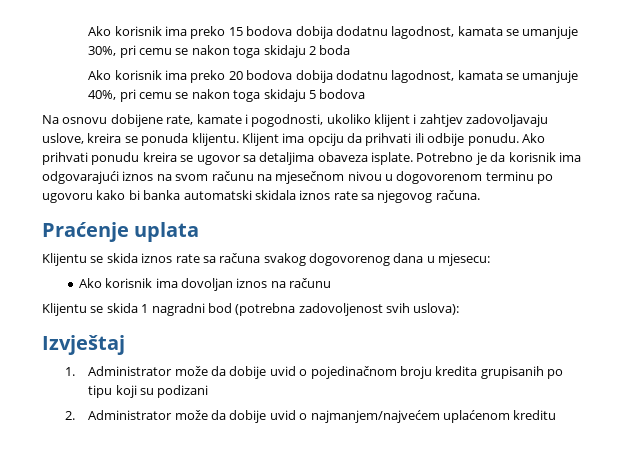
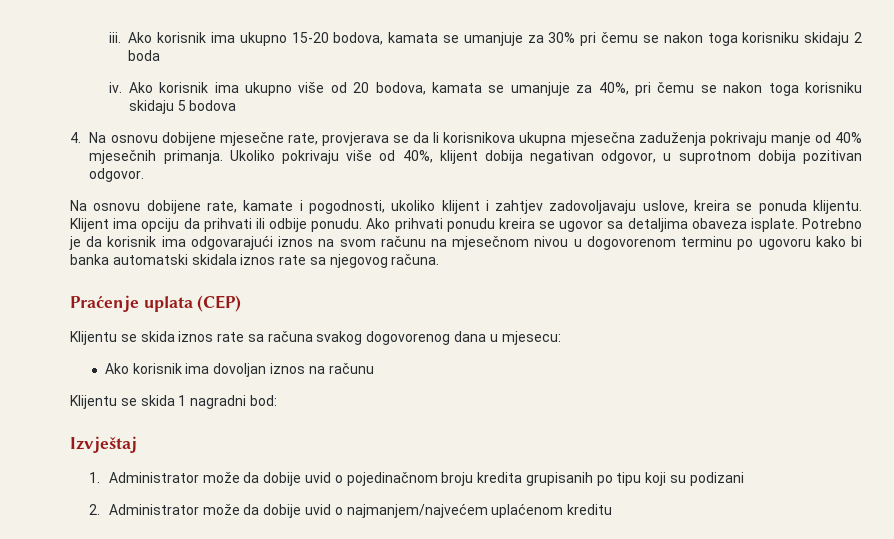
[88,26,579,39] [88,45,261,58] Ako korisnik ima preko 15 bodova dobija dodatnu lagodnost, kamata se umanjuje 30%, pri cemu se nakon toga -> [108,32,800,46] iii. Ako korisnik ima ukupno 15-20 bodova, kamata se umanjuje za 30% pri čemu se nakon toga korisniku
[88,70,579,83] Ako korisnik ima preko 20 bodova dobija dodatnu lagodnost, kamata se umanjuje -> [108,82,593,96] iv. Ako korisnik ima ukupno više od 20 bodova, kamata se umanjuje za
[139,89,261,102] cemu se nakon toga -> [657,82,863,96] čemu se nakon toga korisniku
(366, 94) none -> [70,132,862,146] [89,150,862,164] [89,168,145,182] // 4. Na osnovu dobijene mjesečne rate, provjerava se da li korisnikova ukupna mjesečna zaduženja pokrivaju manje od 40% mjesečnih primanja. Ukoliko pokrivaju više od 40%, klijent dobija negativan odgovor, u suprotnom dobija pozitivan odgovor.
(200, 232) none -> [197,295,242,312] (CEP)
[207,303,460,316] bod (potrebna zadovoljenost svih uslova): -> [249,395,277,406] bod:

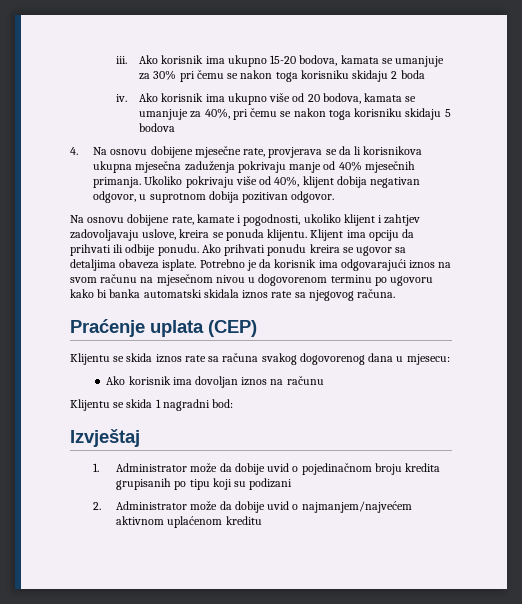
(488, 510) none -> [116,516,165,525] aktivnom

